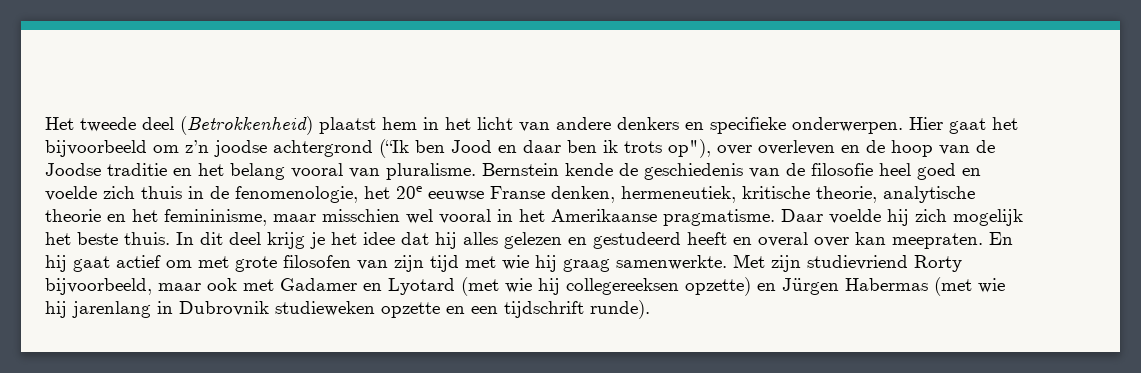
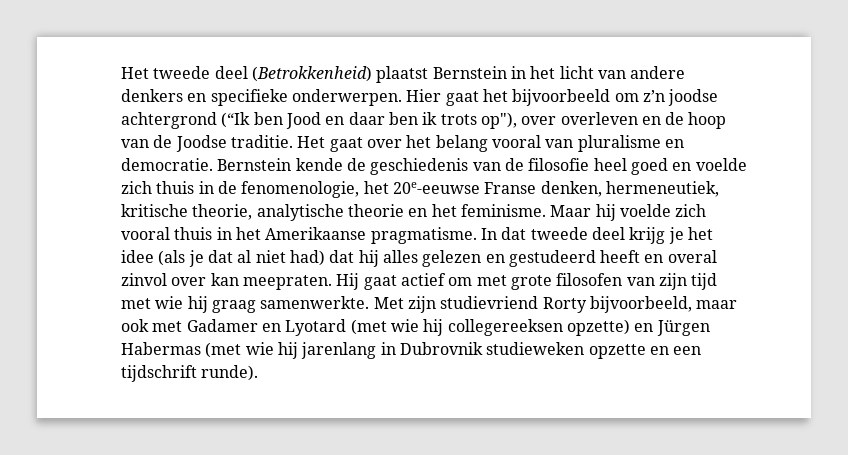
[382,117,417,130] hem -> [432,66,507,79] Bernstein
[107,163,192,176] traditie en -> [230,135,402,152] traditie. Het gaat over
[386,163,476,180] pluralisme. -> [577,135,684,152] [121,158,213,171] pluralisme en democratie.
[396,186,484,201] 20e eeuwse -> [392,182,480,194] 20e-eeuwse
[164,209,1023,226] [45,232,223,245] femininisme, maar misschien wel vooral in het Amerikaanse pragmatisme. Daar voelde hij zich mogelijk het beste thuis. In dit -> [460,204,707,221] [121,227,588,244] feminisme. Maar hij voelde zich vooral thuis in het Amerikaanse pragmatisme. In dat tweede
(395, 238) none -> [158,250,325,267] (als je dat al niet had)
(808, 239) none -> [121,273,167,286] zinvol
[989,232,1013,245] [45,255,67,272] En hij -> [336,273,360,290] Hij

